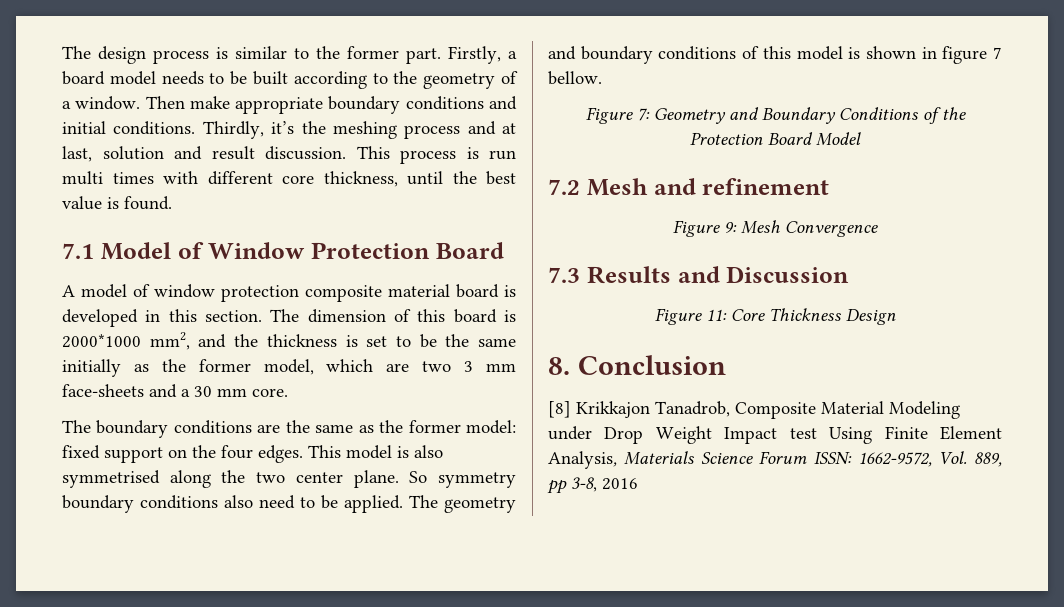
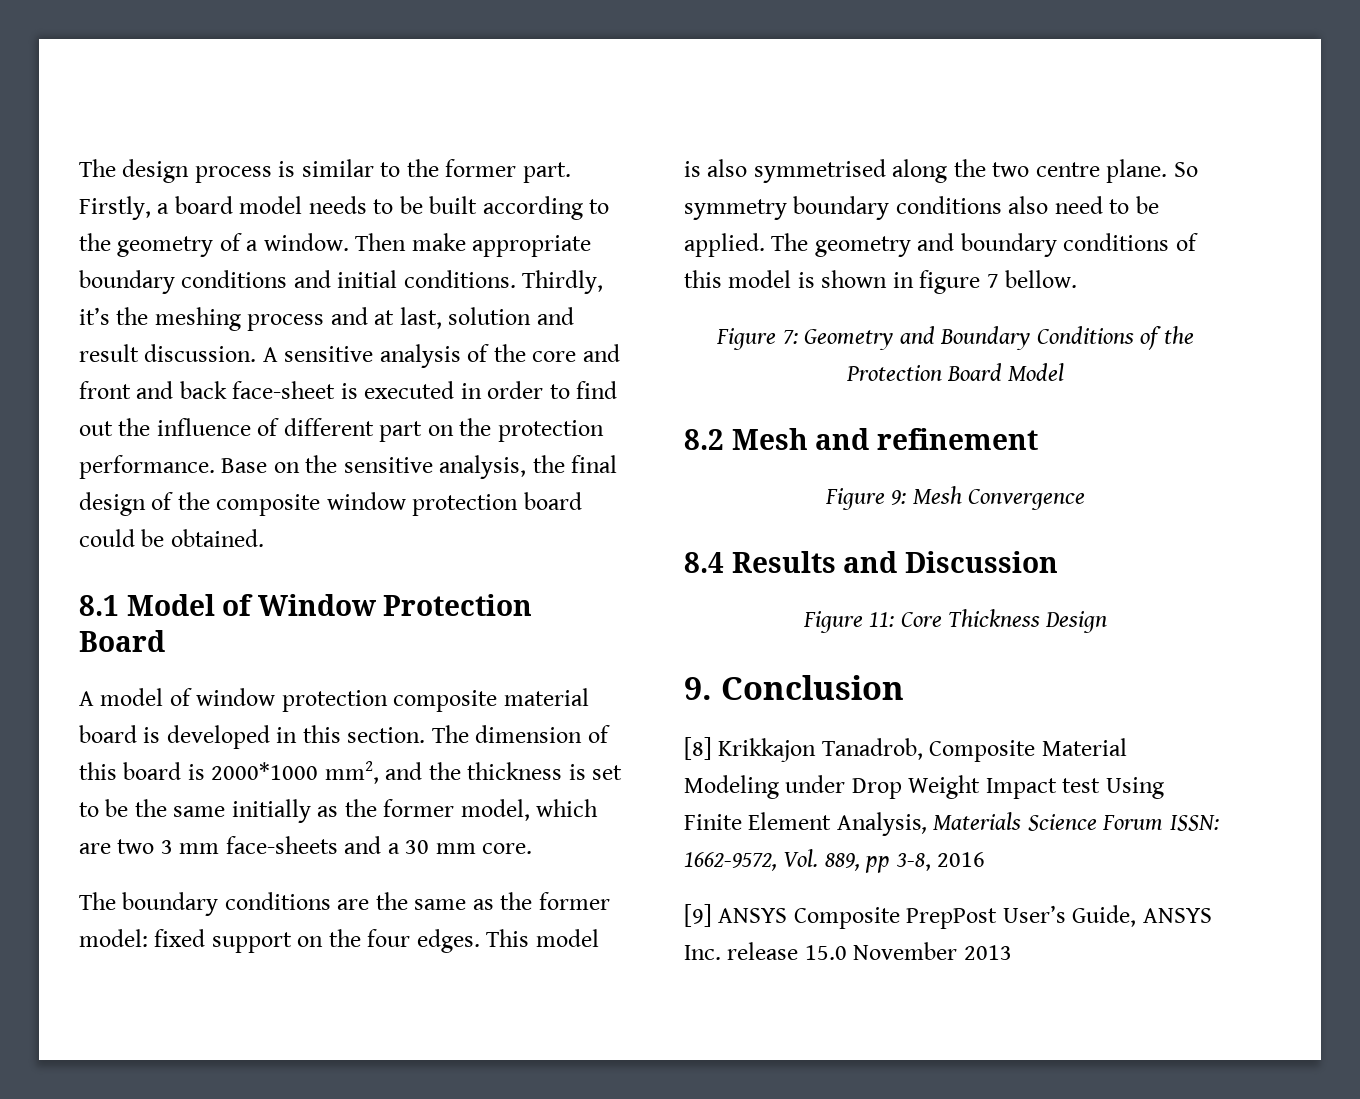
[356,146,516,164] [62,171,516,187] [62,196,172,210] [62,243,94,259] This process is run multi times with different core thickness, until the best value is found. // 7.1 -> [262,344,620,368] [79,381,618,399] [79,418,604,442] [79,455,618,479] [79,492,582,516] [79,529,264,547] [79,595,119,616] A sensitive analysis of the core and front and back face-sheet is executed in order to find out the influence of different part on the protection performance. Base on the sensitive analysis, the final design of the composite window protection board could be obtained. // 8.1
[295,472,343,483] center -> [1035,162,1100,177] centre
[548,179,580,195] 7.2 -> [684,429,724,450] 8.2
[548,267,580,283] 7.3 -> [684,552,724,573] 8.4
[548,357,570,375] 8. -> [684,677,712,700] 9.
(638, 484) none -> [684,904,1212,929] [684,942,1012,960] // [9] ANSYS Composite PrepPost User’s Guide, ANSYS Inc. release 15.0 November 2013

